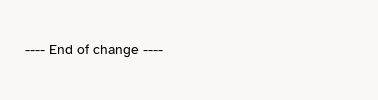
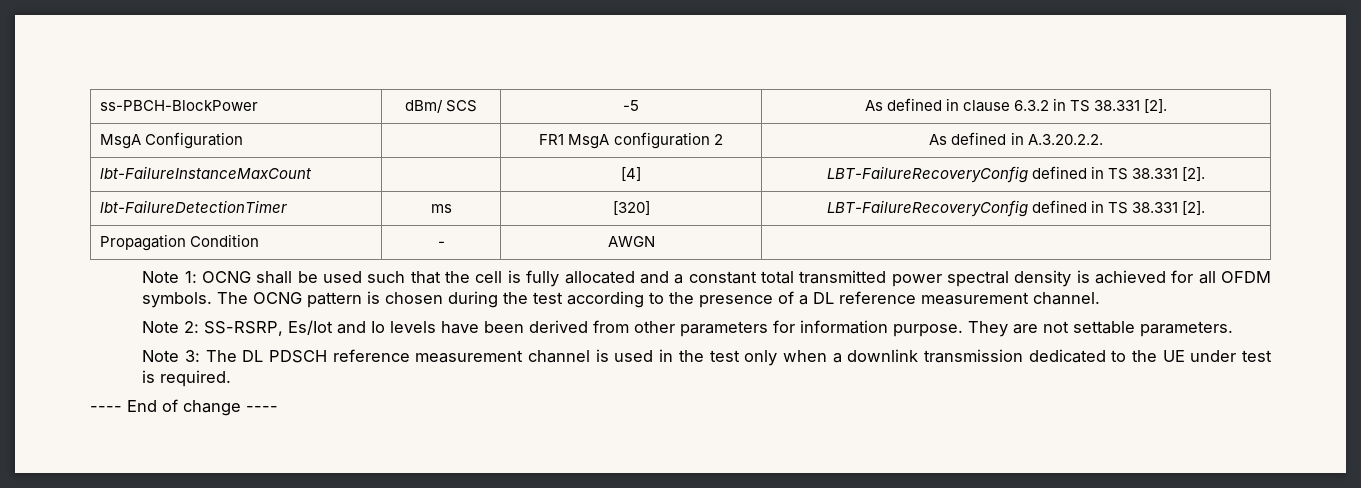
(25, 52) none -> [100,100,259,111] [404,99,478,113] [623,100,639,111] [864,98,1168,113] [100,132,244,149] [539,132,723,149] [929,132,1103,145] [100,166,313,179] [621,167,641,181] [826,166,1206,183] [100,200,288,213] [430,204,452,213] [612,201,650,215] [826,200,1206,217] [100,234,260,251] [437,241,445,247] [607,236,655,247] [142,270,1271,287] [142,291,1101,308] [142,320,1234,337] [142,349,1272,366] [142,370,232,387] ss-PBCH-BlockPower | dBm/ SCS | -5 | As defined in clause 6.3.2 in TS 38.331 [2]. // MsgA Configuration | | FR1 MsgA configuration 2 | As defined in A.3.20.2.2. // lbt-FailureInstanceMaxCount | | [4] | LBT-FailureRecoveryConfig defined in TS 38.331 [2]. // lbt-FailureDetectionTimer | ms | [320] | LBT-FailureRecoveryConfig defined in TS 38.331 [2]. // Propagation Condition | - | AWGN | // Note 1: OCNG shall be used such that the cell is fully allocated and a constant total transmitted power spectral density is achieved for all OFDM symbols. The OCNG pattern is chosen during the test according to the presence of a DL reference measurement channel. // Note 2: SS-RSRP, Es/Iot and Io levels have been derived from other parameters for information purpose. They are not settable parameters. // Note 3: The DL PDSCH reference measurement channel is used in the test only when a downlink transmission dedicated to the UE under test is required. //

